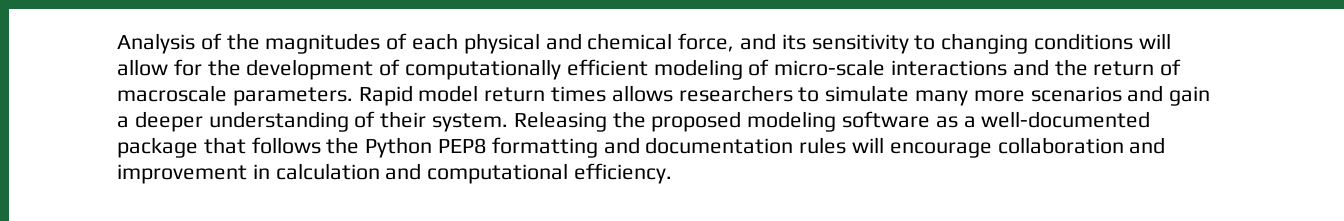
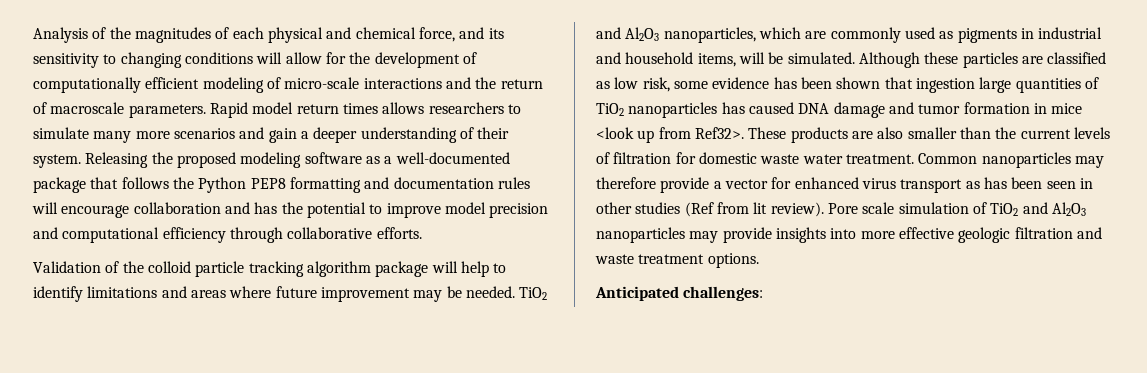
[117,163,673,184] improvement in calculation and computational efficiency. -> [254,202,549,218] [33,227,422,243] [33,261,507,277] [33,286,548,302] [596,27,1103,43] [596,52,1107,68] [596,77,1099,93] [596,102,1083,118] [596,127,1110,143] [596,152,1104,168] [596,177,1093,193] [596,202,1086,217] [596,227,1102,243] [595,253,759,268] [595,286,764,301] has the potential to improve model precision and computational efficiency through collaborative efforts. // Validation of the colloid particle tracking algorithm package will help to identify limitations and areas where future improvement may be needed. TiO2 and Al2O3 nanoparticles, which are commonly used as pigments in industrial and household items, will be simulated. Although these particles are classified as low risk, some evidence has been shown that ingestion large quantities of TiO2 nanoparticles has caused DNA damage and tumor formation in mice <look up from Ref32>. These products are also smaller than the current levels of filtration for domestic waste water treatment. Common nanoparticles may therefore provide a vector for enhanced virus transport as has been seen in other studies (Ref from lit review). Pore scale simulation of TiO2 and Al2O3 nanoparticles may provide insights into more effective geologic filtration and waste treatment options. // Anticipated challenges:

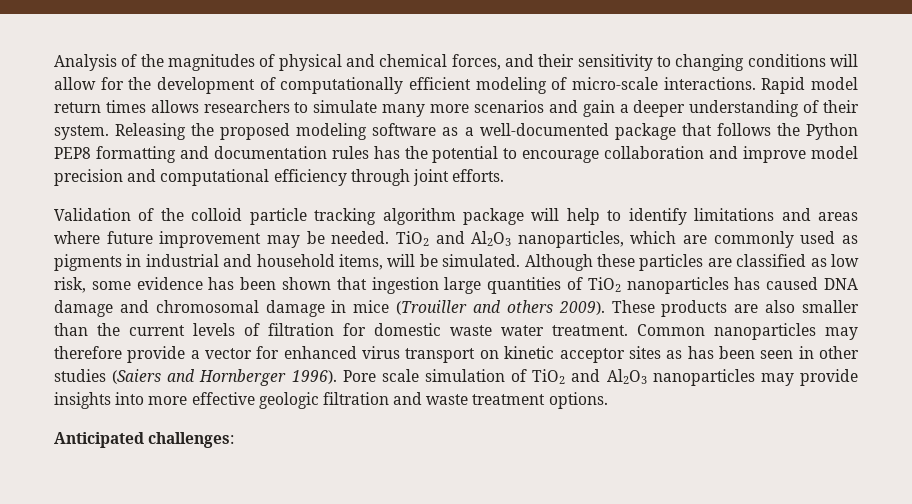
[232,27,264,39] each -> (276, 60) none
[418,27,504,42] force, and its -> [451,54,575,70] forces, and their
[363,77,543,89] [33,102,206,118] interactions and the return of macroscale parameters. -> [663,77,756,90] interactions.
[32,202,250,218] will encourage collaboration and -> (369, 152) none
(383, 209) none -> [522,146,739,163] encourage collaboration and
[287,227,373,239] collaborative -> [412,169,449,186] joint
[918,102,1083,114] [596,127,744,143] tumor formation in mice <look up from Ref32>. -> [155,300,605,317] chromosomal damage in mice (Trouiller and others 2009).
(963, 186) none -> [479,346,661,363] on kinetic acceptor sites
[684,202,824,217] (Ref from lit review). -> [112,369,337,386] (Saiers and Hornberger 1996).

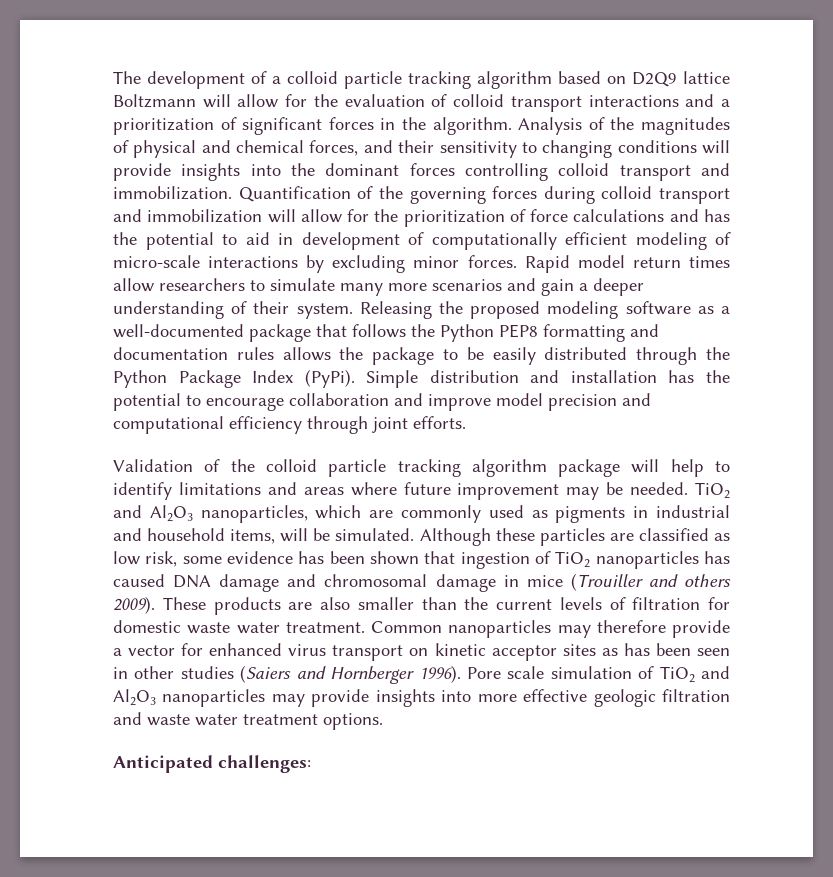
(54, 62) none -> [113,71,730,89] [113,94,731,112] [113,117,512,135] The development of a colloid particle tracking algorithm based on D2Q9 lattice Boltzmann will allow for the evaluation of colloid transport interactions and a prioritization of significant forces in the algorithm.
[54,77,152,90] allow for the -> [113,163,730,181] [113,186,730,204] [113,209,730,227] [113,232,293,250] provide insights into the dominant forces controlling colloid transport and immobilization. Quantification of the governing forces during colloid transport and immobilization will allow for the prioritization of force calculations and has the potential to aid in
[663,77,756,90] interactions. -> [208,255,517,273] interactions by excluding minor forces.
[150,100,199,113] allows -> [113,278,154,292] allow
(369, 152) none -> [282,347,730,365] [113,369,657,388] allows the package to be easily distributed through the Python Package Index (PyPi). Simple distribution and installation
[444,277,562,294] large quantities -> (530, 560) none
(469, 399) none -> [195,714,238,726] water

